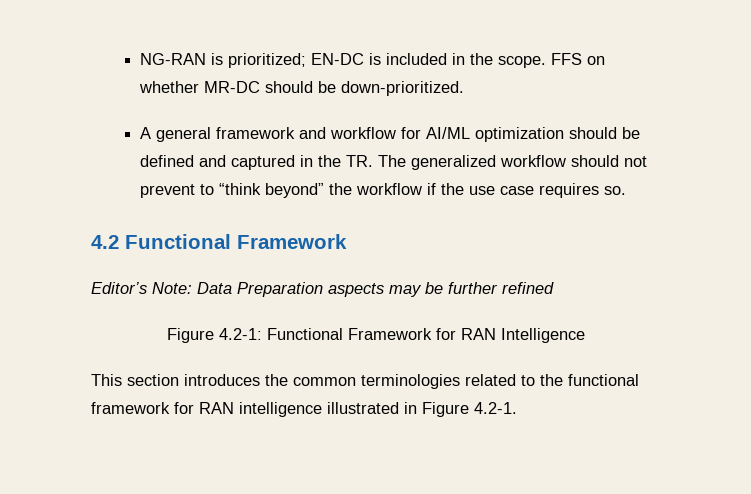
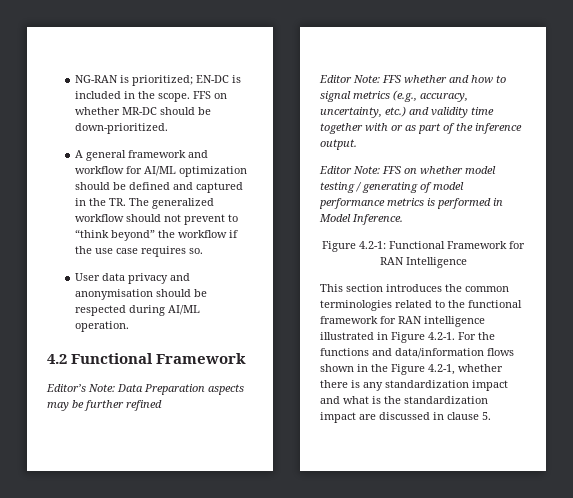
(626, 190) none -> [74,273,190,284] [74,289,207,300] [74,305,200,316] [74,321,129,332] // User data privacy and anonymisation should be respected during AI/ML operation.
(554, 288) none -> [319,75,506,83] [320,90,468,102] [320,106,494,118] [320,123,522,134] [320,139,357,150] [319,166,496,174] [320,182,464,193] [319,198,503,209] [319,214,403,225] // Editor Note: FFS whether and how to signal metrics (e.g., accuracy, uncertainty, etc.) and validity time together with or as part of the inference output. // Editor Note: FFS on whether model testing / generating of model performance metrics is performed in Model Inference.
(517, 408) none -> [458,332,495,340] [320,348,514,358] [320,364,503,375] [320,380,508,391] [320,396,488,404] [320,412,491,423] For the functions and data/information flows shown in the Figure 4.2-1, whether there is any standardization impact and what is the standardization impact are discussed in clause 5.

